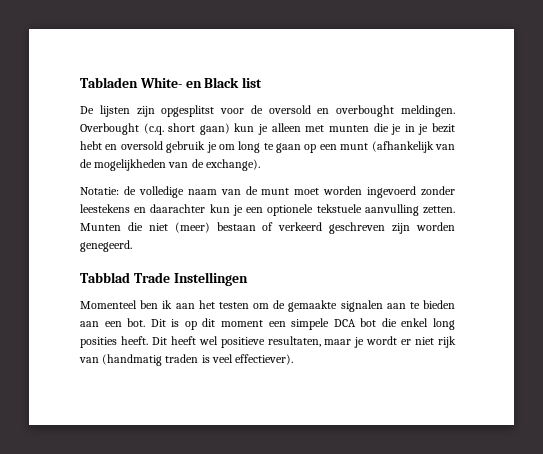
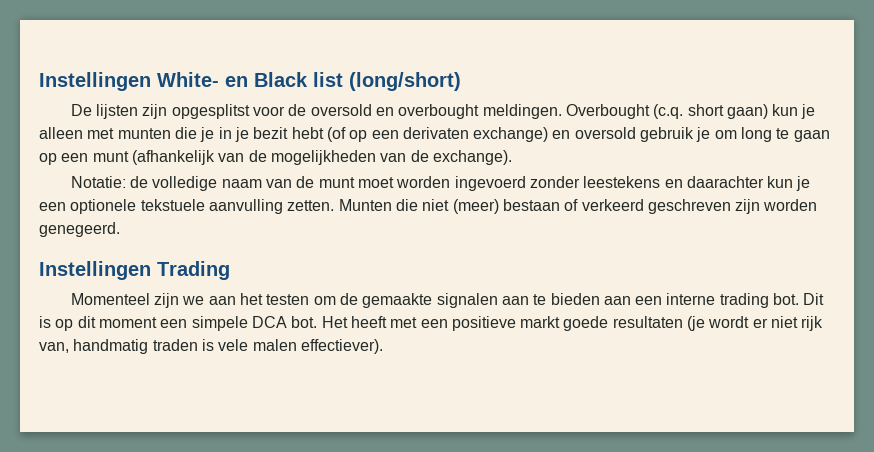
[80,77,138,88] Tabladen -> [39,72,151,91] Instellingen
(263, 82) none -> [349,72,461,91] (long/short)
(102, 145) none -> [326,127,549,142] (of op een derivaten exchange)
[80,272,248,286] Tabblad Trade Instellingen -> [39,261,230,280] Instellingen Trading
[140,300,173,309] ben ik -> [153,293,205,308] zijn we
(122, 324) none -> [666,293,769,308] interne trading
[360,318,455,330] [80,336,457,348] [79,354,233,366] bot die enkel long posities heeft. Dit heeft wel positieve resultaten, maar je wordt er niet rijk van (handmatig traden is veel -> [291,316,824,331] [39,339,297,354] bot. Het heeft met een positieve markt goede resultaten (je wordt er niet rijk van, handmatig traden is vele malen

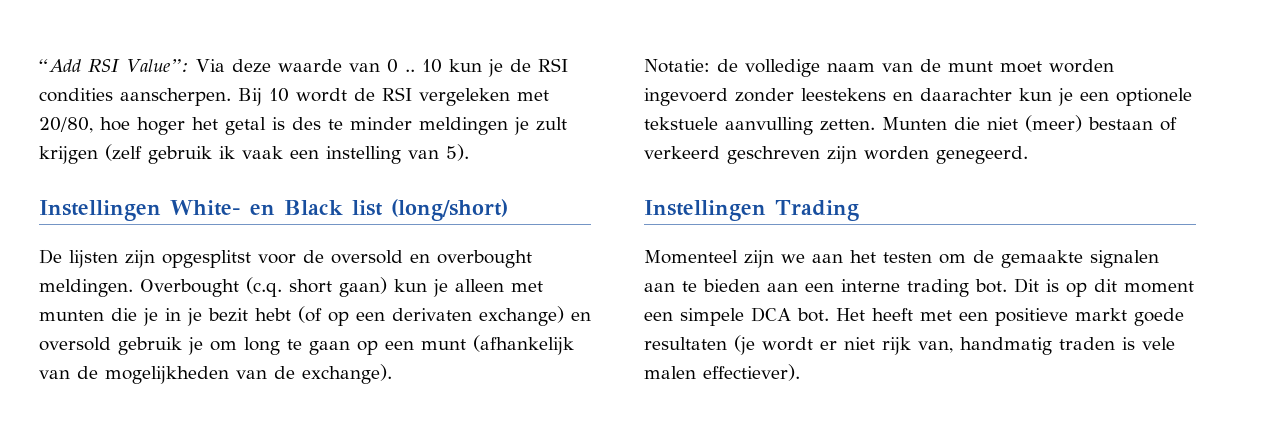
(39, 81) none -> [39,58,568,77] [39,87,549,106] [39,117,567,135] [39,144,469,164] “Add RSI Value”: Via deze waarde van 0 .. 10 kun je de RSI condities aanscherpen. Bij 10 wordt de RSI vergeleken met 20/80, hoe hoger het getal is des te minder meldingen je zult krijgen (zelf gebruik ik vaak een instelling van 5). //

